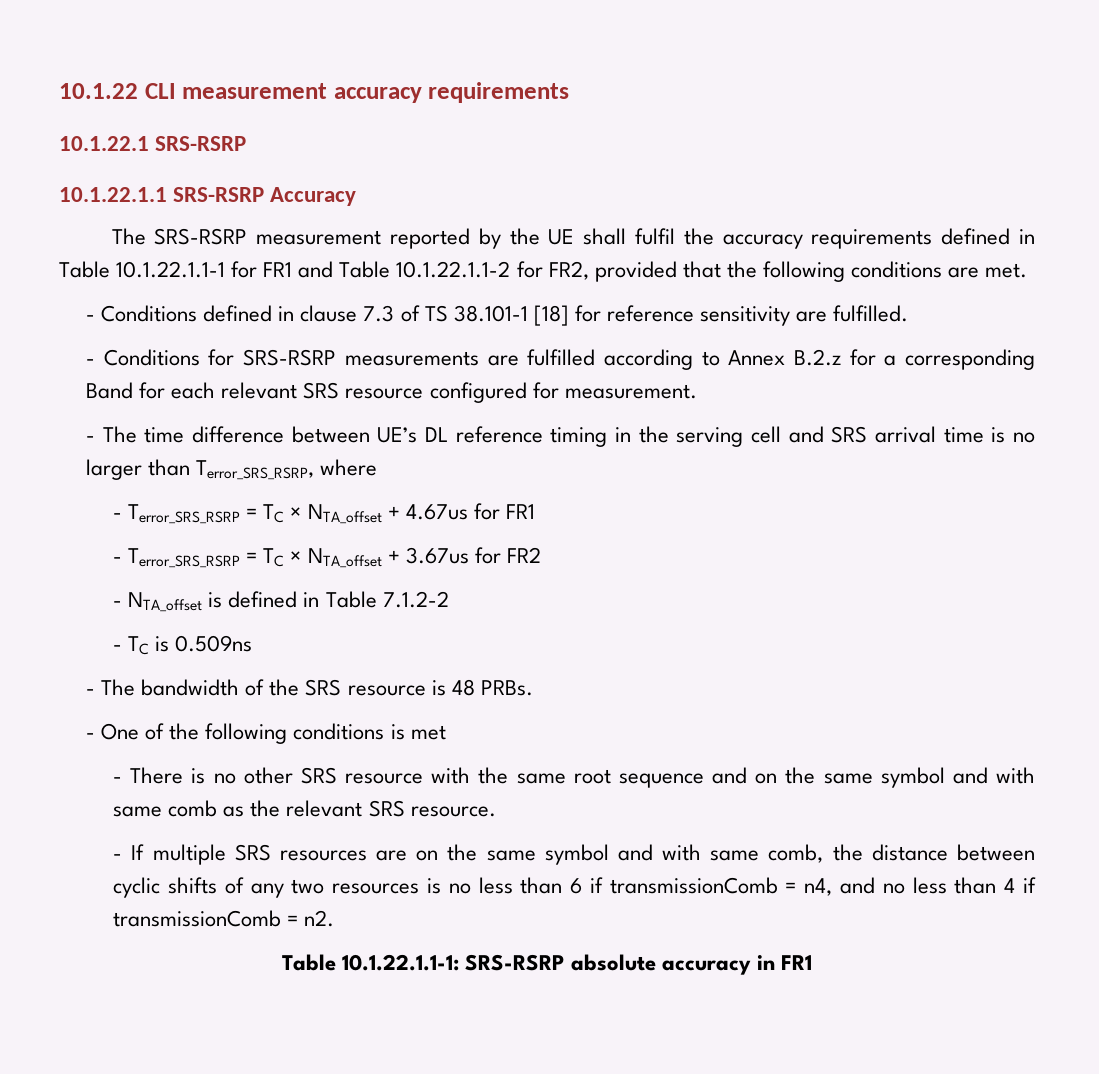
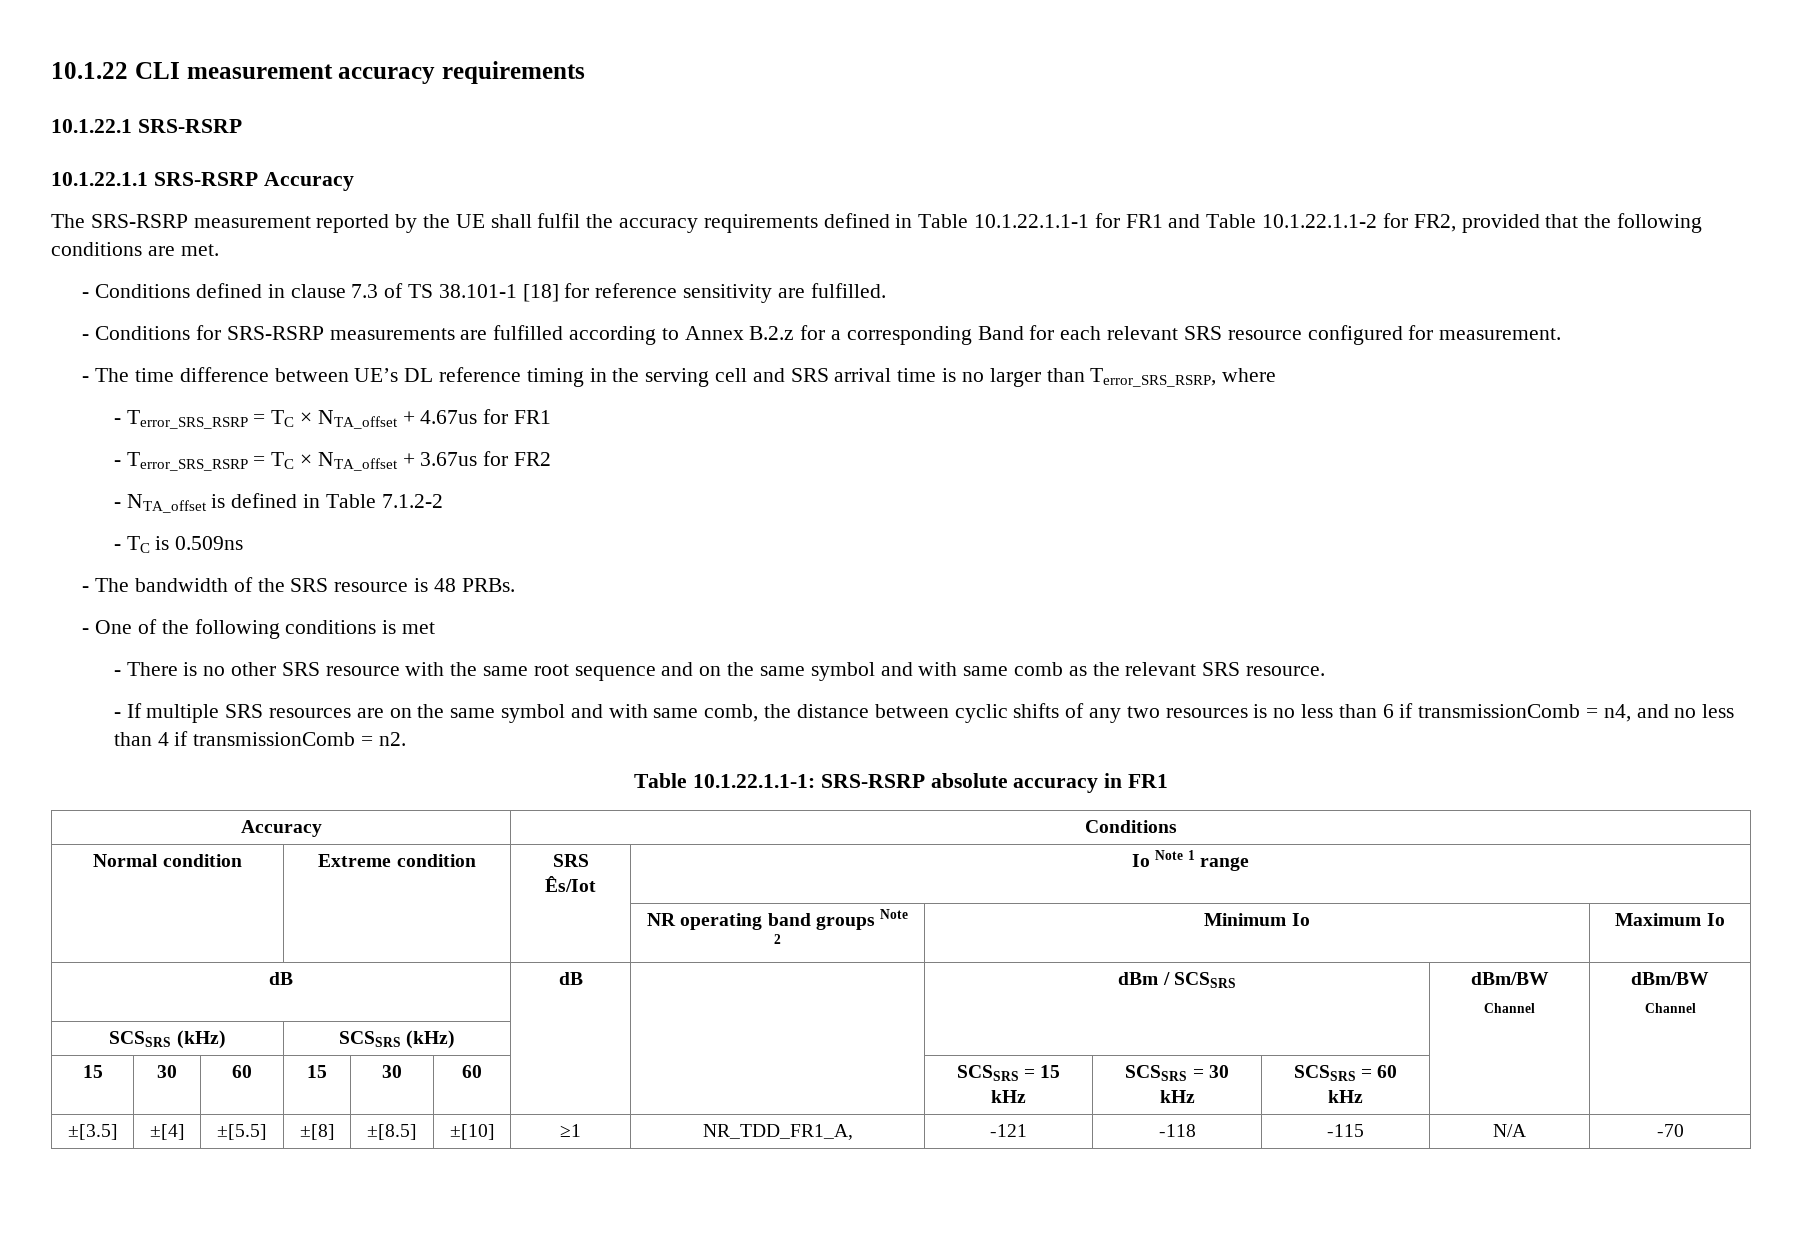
(812, 962) none -> [240,820,322,837] [1084,820,1177,833] [93,854,242,867] [318,854,476,867] [552,854,589,867] [545,876,596,892] [1131,850,1250,871] [646,909,909,930] [774,934,781,944] [1204,913,1310,926] [1615,913,1725,926] [269,972,293,985] [558,972,583,985] [1118,972,1236,988] [1470,972,1549,985] [1484,1003,1535,1013] [1631,972,1709,985] [1644,1003,1696,1013] [109,1030,226,1049] [338,1030,456,1049] [82,1065,103,1078] [157,1065,177,1078] [232,1065,252,1078] [307,1065,327,1078] [382,1065,402,1078] [462,1065,482,1078] [956,1065,1061,1081] [991,1090,1026,1103] [1125,1065,1229,1081] [1159,1090,1195,1103] [1293,1065,1398,1081] [1328,1090,1363,1103] [67,1124,118,1140] [149,1124,185,1140] [217,1124,267,1140] [299,1124,335,1140] [367,1124,417,1140] [449,1124,495,1140] [560,1124,581,1137] [702,1124,853,1140] [990,1124,1027,1137] [1158,1124,1196,1137] [1327,1124,1364,1137] [1493,1124,1526,1137] [1656,1124,1684,1137] // Accuracy | Conditions // Normal condition | Extreme condition | SRS Ês/Iot | Io Note 1 range // | | | NR operating band groups Note 2 | Minimum Io | Maximum Io // dB | dB | | dBm / SCSSRS | dBm/BW Channel | dBm/BW Channel // SCSSRS (kHz) | SCSSRS (kHz) | | | | | // 15 | 30 | 60 | 15 | 30 | 60 | | | SCSSRS = 15 kHz | SCSSRS = 30 kHz | SCSSRS = 60 kHz | | // ±[3.5] | ±[4] | ±[5.5] | ±[8] | ±[8.5] | ±[10] | ≥1 | NR_TDD_FR1_A, | -121 | -118 | -115 | N/A | -70

